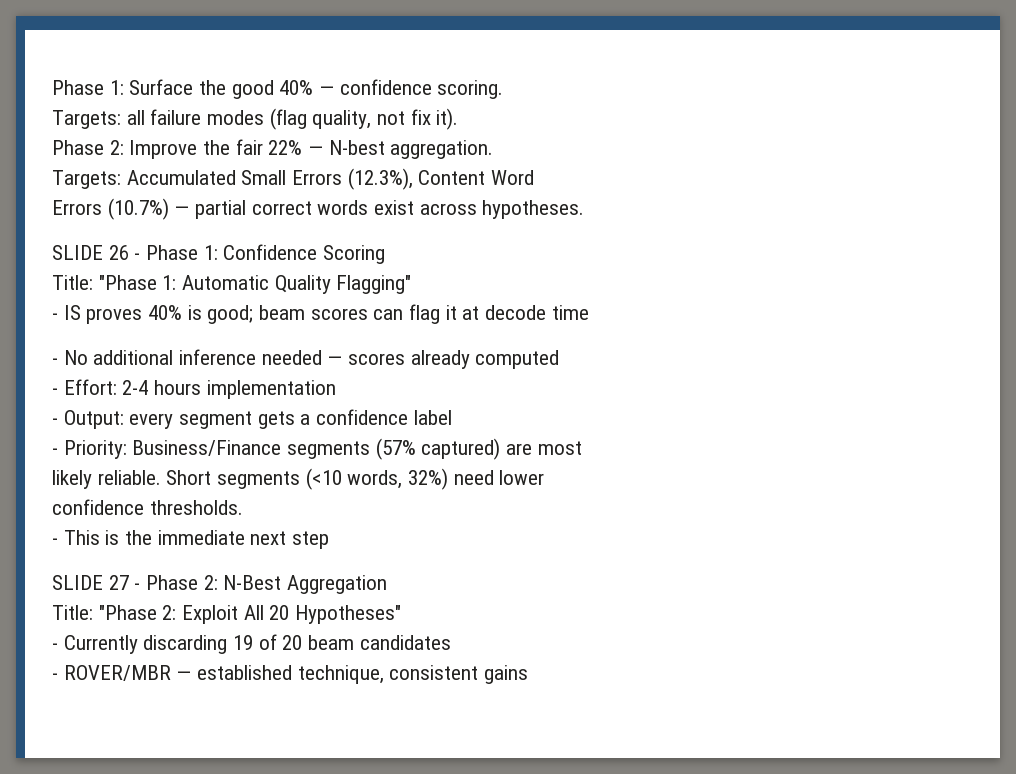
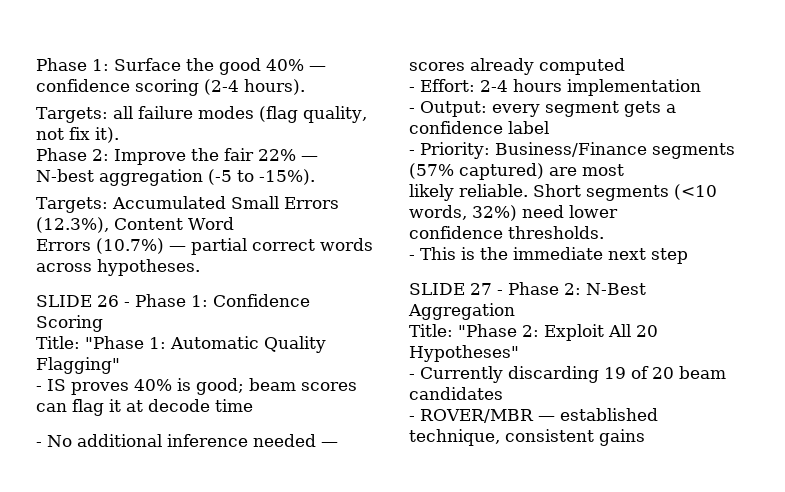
[437,80,504,99] scoring. -> [135,79,305,96] scoring (2-4 hours).
[390,140,494,159] aggregation. -> [99,169,315,186] aggregation (-5 to -15%).
[374,200,415,215] exist -> (373, 244) none

